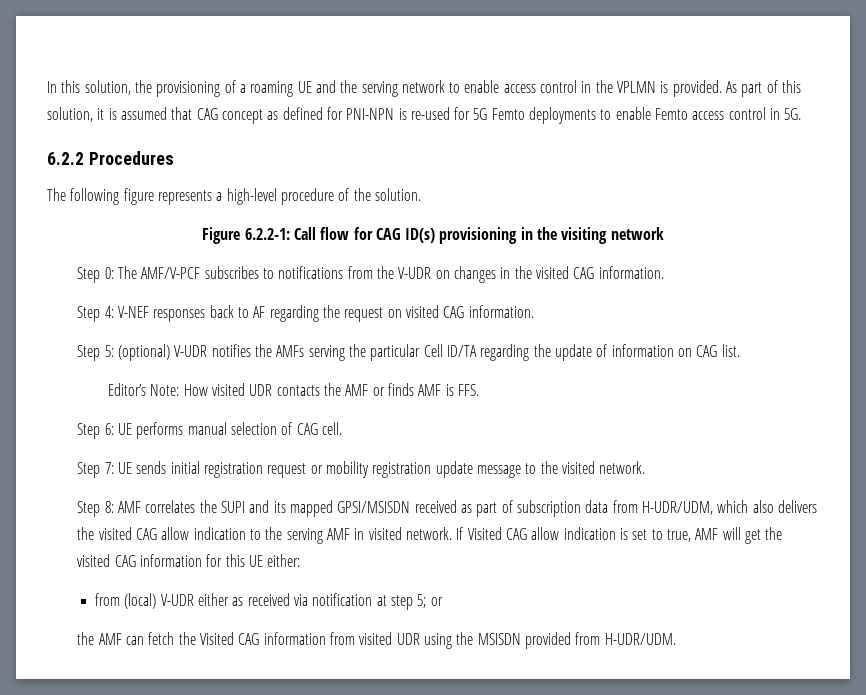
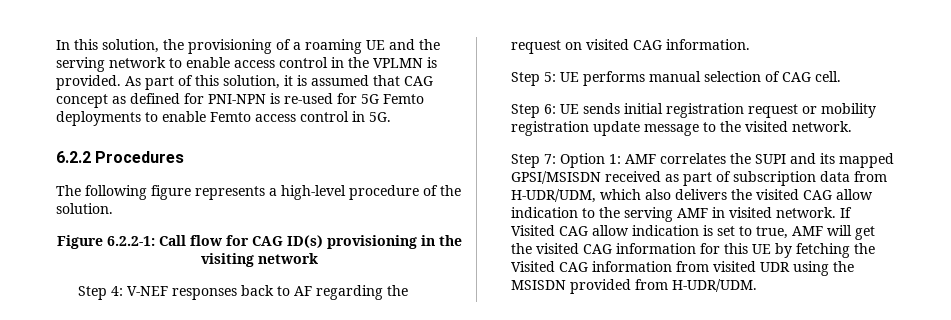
[77,266,664,283] // Step 0: The AMF/V-PCF subscribes to notifications from the V-UDR on changes in the visited CAG information. -> (318, 258) none
[118,344,740,361] [107,383,479,396] [77,423,114,439] (optional) V-UDR notifies the AMFs serving the particular Cell ID/TA regarding the update of information on CAG list. // Editor’s Note: How visited UDR contacts the AMF or finds AMF is FFS. // Step 6: -> (557, 77) none
[104,462,114,474] 7: -> [544,104,557,114] 6:
[104,501,114,513] 8: -> [544,153,622,168] 7: Option 1:
[267,554,301,567] [95,593,443,610] [77,632,175,645] either: // from (local) V-UDR either as received via notification at step 5; or // the AMF can fetch -> [775,243,851,258] by fetching

